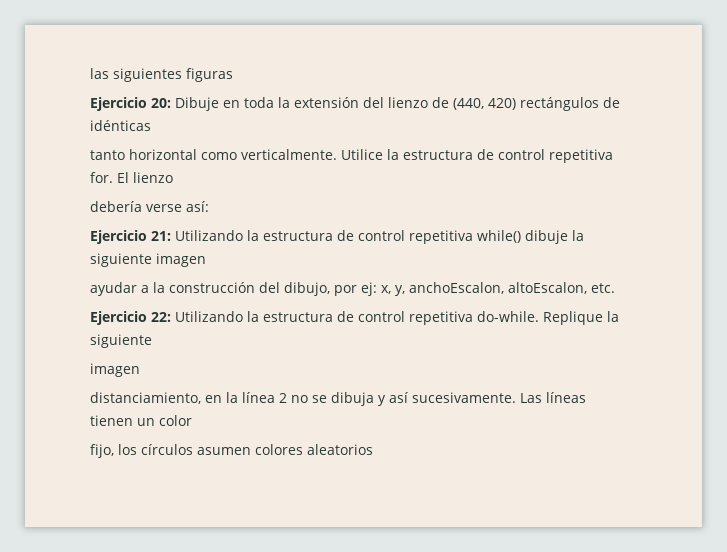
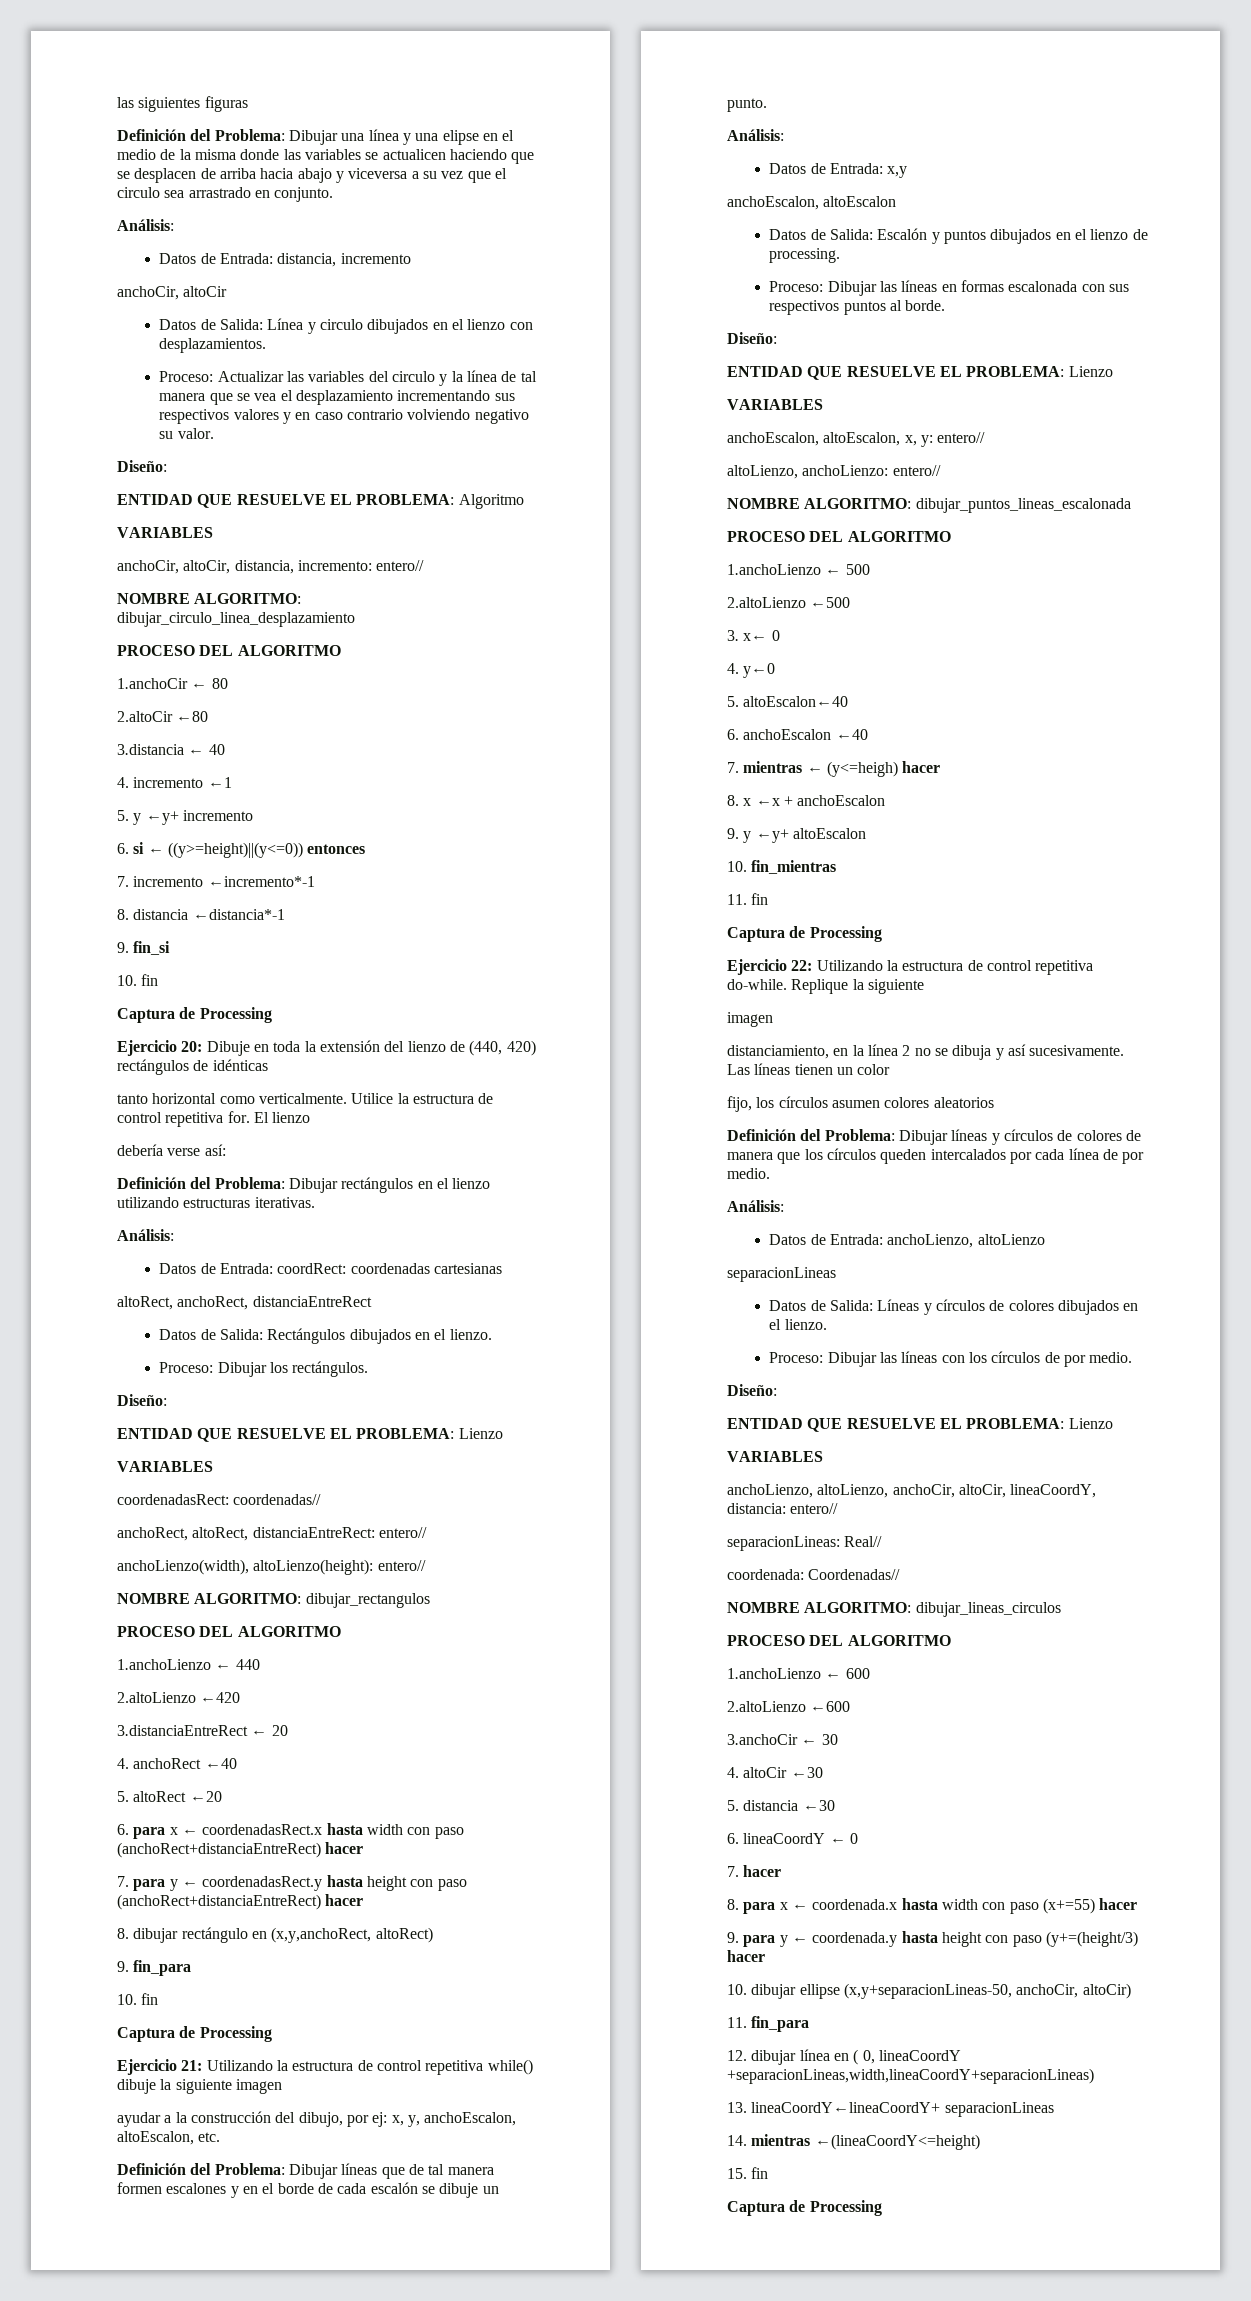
(233, 75) none -> [117,129,515,145] [117,149,535,164] [117,168,507,183] [117,187,334,202] [117,219,174,231] [159,253,411,267] [117,286,228,300] [159,318,533,334] [159,338,267,353] [159,370,537,386] [159,390,515,405] [159,409,529,424] [159,428,214,439] [117,460,167,472] [117,494,524,509] [117,527,213,538] [117,560,425,574] [117,593,302,604] [117,612,355,627] [117,645,341,656] [117,678,228,689] [117,711,209,722] [117,744,225,755] [117,777,232,788] [117,810,253,825] [117,842,366,858] [117,876,315,887] [117,909,285,920] [117,941,171,955] [117,974,159,986] [117,1007,272,1023] // Definición del Problema: Dibujar una línea y una elipse en el medio de la misma donde las variables se actualicen haciendo que se desplacen de arriba hacia abajo y viceversa a su vez que el circulo sea arrastrado en conjunto. // Análisis: // Datos de Entrada: distancia, incremento // anchoCir, altoCir // Datos de Salida: Línea y circulo dibujados en el lienzo con desplazamientos. // Proceso: Actualizar las variables del circulo y la línea de tal manera que se vea el desplazamiento incrementando sus respectivos valores y en caso contrario volviendo negativo su valor. // Diseño: // ENTIDAD QUE RESUELVE EL PROBLEMA: Algoritmo // VARIABLES // anchoCir, altoCir, distancia, incremento: entero// // NOMBRE ALGORITMO: dibujar_circulo_linea_desplazamiento // PROCESO DEL ALGORITMO // 1.anchoCir ← 80 // 2.altoCir ←80 // 3.distancia ← 40 // 4. incremento ←1 // 5. y ←y+ incremento // 6. si ← ((y>=height)||(y<=0)) entonces // 7. incremento ←incremento*-1 // 8. distancia ←distancia*-1 // 9. fin_si // 10. fin // Captura de Processing
(209, 206) none -> [117,1177,491,1193] [117,1197,315,1208] [117,1229,174,1241] [159,1263,503,1274] [117,1296,372,1310] [159,1328,492,1344] [159,1361,369,1377] [117,1394,167,1406] [117,1428,503,1442] [117,1461,213,1472] [117,1494,322,1505] [117,1527,427,1541] [117,1559,426,1575] [117,1593,430,1608] [117,1626,341,1637] [117,1659,260,1670] [117,1692,241,1703] [117,1725,288,1736] [117,1758,237,1769] [117,1791,222,1802] [117,1823,464,1839] [117,1842,364,1858] [117,1875,467,1891] [117,1894,364,1910] [117,1927,433,1943] [117,1960,192,1976] [117,1993,159,2005] [117,2026,272,2042] // Definición del Problema: Dibujar rectángulos en el lienzo utilizando estructuras iterativas. // Análisis: // Datos de Entrada: coordRect: coordenadas cartesianas // altoRect, anchoRect, distanciaEntreRect // Datos de Salida: Rectángulos dibujados en el lienzo. // Proceso: Dibujar los rectángulos. // Diseño: // ENTIDAD QUE RESUELVE EL PROBLEMA: Lienzo // VARIABLES // coordenadasRect: coordenadas// // anchoRect, altoRect, distanciaEntreRect: entero// // anchoLienzo(width), altoLienzo(height): entero// // NOMBRE ALGORITMO: dibujar_rectangulos // PROCESO DEL ALGORITMO // 1.anchoLienzo ← 440 // 2.altoLienzo ←420 // 3.distanciaEntreRect ← 20 // 4. anchoRect ←40 // 5. altoRect ←20 // 6. para x ← coordenadasRect.x hasta width con paso (anchoRect+distanciaEntreRect) hacer // 7. para y ← coordenadasRect.y hasta height con paso (anchoRect+distanciaEntreRect) hacer // 8. dibujar rectángulo en (x,y,anchoRect, altoRect) // 9. fin_para // 10. fin // Captura de Processing
(615, 288) none -> [117,2163,494,2179] [117,2182,499,2198] [727,98,767,112] [727,129,784,141] [769,163,908,178] [727,196,897,210] [769,228,1148,244] [769,248,841,263] [769,280,1130,296] [769,300,946,315] [727,332,777,344] [727,366,1113,380] [727,399,823,410] [727,432,986,447] [727,465,941,479] [727,498,1131,513] [727,531,951,542] [727,564,870,575] [727,597,851,608] [727,630,780,641] [727,663,776,678] [727,696,849,707] [727,729,868,740] [727,761,941,777] [727,795,886,806] [727,828,866,843] [727,860,837,874] [727,893,769,905] [727,926,882,942] // Definición del Problema: Dibujar líneas que de tal manera formen escalones y en el borde de cada escalón se dibuje un punto. // Análisis: // Datos de Entrada: x,y // anchoEscalon, altoEscalon // Datos de Salida: Escalón y puntos dibujados en el lienzo de processing. // Proceso: Dibujar las líneas en formas escalonada con sus respectivos puntos al borde. // Diseño: // ENTIDAD QUE RESUELVE EL PROBLEMA: Lienzo // VARIABLES // anchoEscalon, altoEscalon, x, y: entero// // altoLienzo, anchoLienzo: entero// // NOMBRE ALGORITMO: dibujar_puntos_lineas_escalonada // PROCESO DEL ALGORITMO // 1.anchoLienzo ← 500 // 2.altoLienzo ←500 // 3. x← 0 // 4. y←0 // 5. altoEscalon←40 // 6. anchoEscalon ←40 // 7. mientras ← (y<=heigh) hacer // 8. x ←x + anchoEscalon // 9. y ←y+ altoEscalon // 10. fin_mientras // 11. fin // Captura de Processing
(373, 449) none -> [727,1129,1141,1145] [727,1148,1145,1164] [727,1168,770,1179] [727,1200,784,1212] [769,1234,1045,1248] [727,1267,836,1282] [769,1299,1139,1315] [769,1319,827,1330] [769,1351,1133,1367] [727,1384,777,1396] [727,1418,1113,1432] [727,1451,823,1462] [727,1484,1097,1498] [727,1503,839,1514] [727,1536,883,1551] [727,1569,901,1580] [727,1602,1061,1617] [727,1635,951,1646] [727,1668,870,1679] [727,1701,851,1712] [727,1734,838,1745] [727,1767,823,1778] [727,1800,835,1811] [727,1833,858,1844] [727,1865,782,1877] [727,1898,1138,1914] [727,1931,1138,1947] [727,1950,765,1962] [727,1983,1131,1999] [727,2016,810,2032] [727,2049,961,2065] [727,2068,1094,2084] [727,2102,1054,2117] [727,2134,980,2150] [727,2167,769,2179] [727,2200,882,2216] // Definición del Problema: Dibujar líneas y círculos de colores de manera que los círculos queden intercalados por cada línea de por medio. // Análisis: // Datos de Entrada: anchoLienzo, altoLienzo // separacionLineas // Datos de Salida: Líneas y círculos de colores dibujados en el lienzo. // Proceso: Dibujar las líneas con los círculos de por medio. // Diseño: // ENTIDAD QUE RESUELVE EL PROBLEMA: Lienzo // VARIABLES // anchoLienzo, altoLienzo, anchoCir, altoCir, lineaCoordY, distancia: entero// // separacionLineas: Real// // coordenada: Coordenadas// // NOMBRE ALGORITMO: dibujar_lineas_circulos // PROCESO DEL ALGORITMO // 1.anchoLienzo ← 600 // 2.altoLienzo ←600 // 3.anchoCir ← 30 // 4. altoCir ←30 // 5. distancia ←30 // 6. lineaCoordY ← 0 // 7. hacer // 8. para x ← coordenada.x hasta width con paso (x+=55) hacer // 9. para y ← coordenada.y hasta height con paso (y+=(height/3) hacer // 10. dibujar ellipse (x,y+separacionLineas-50, anchoCir, altoCir) // 11. fin_para // 12. dibujar línea en ( 0, lineaCoordY +separacionLineas,width,lineaCoordY+separacionLineas) // 13. lineaCoordY←lineaCoordY+ separacionLineas // 14. mientras ←(lineaCoordY<=height) // 15. fin // Captura de Processing

